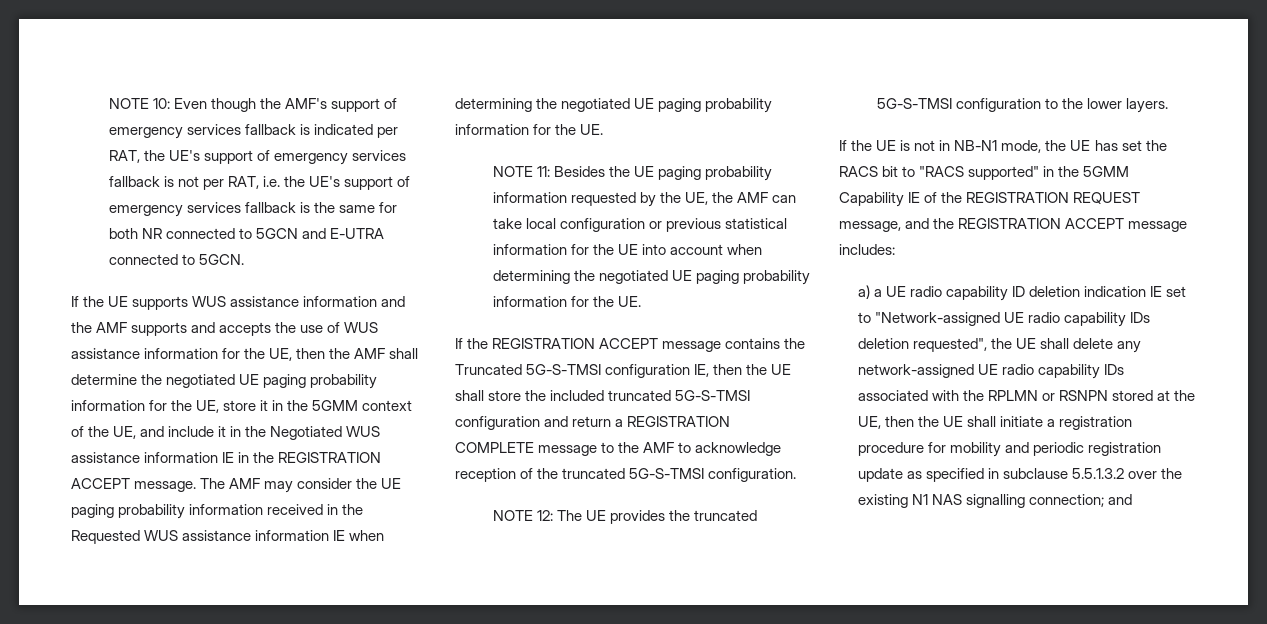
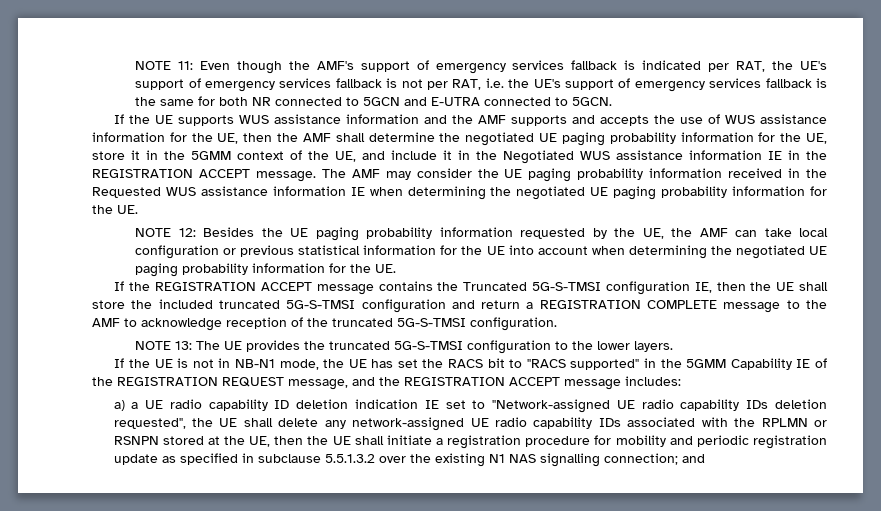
[108,98,170,109] NOTE 10: -> [135,61,194,70] NOTE 11:
[536,166,550,177] 11: -> [178,228,196,237] 12:
[536,510,553,521] 12: -> [175,341,193,350] 13:

